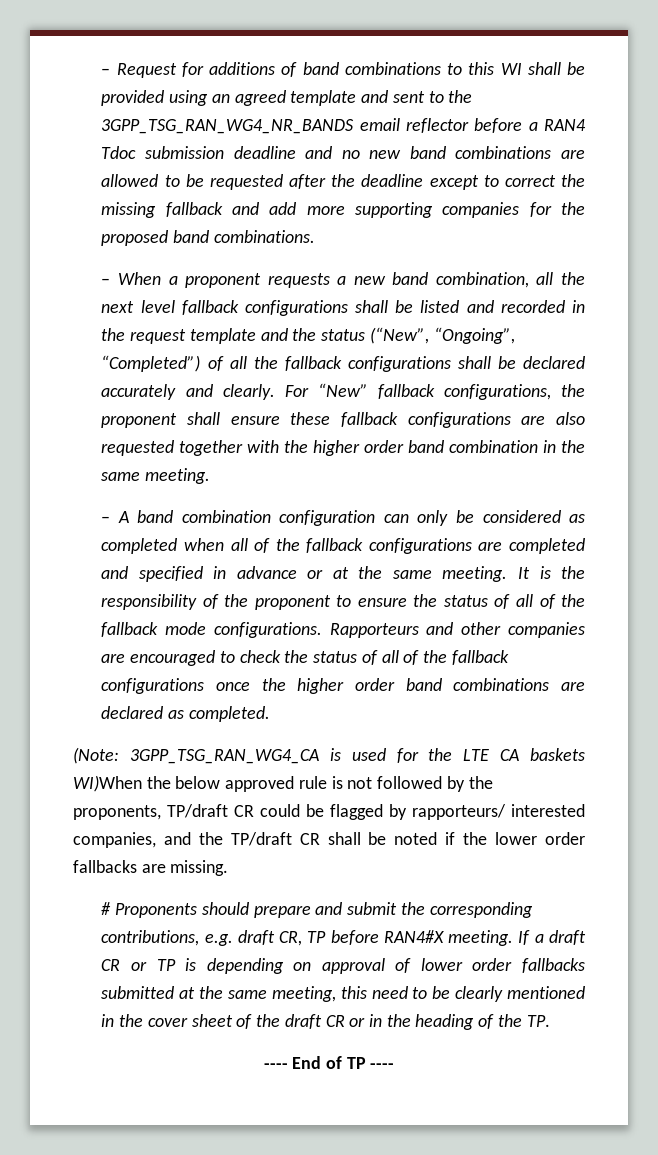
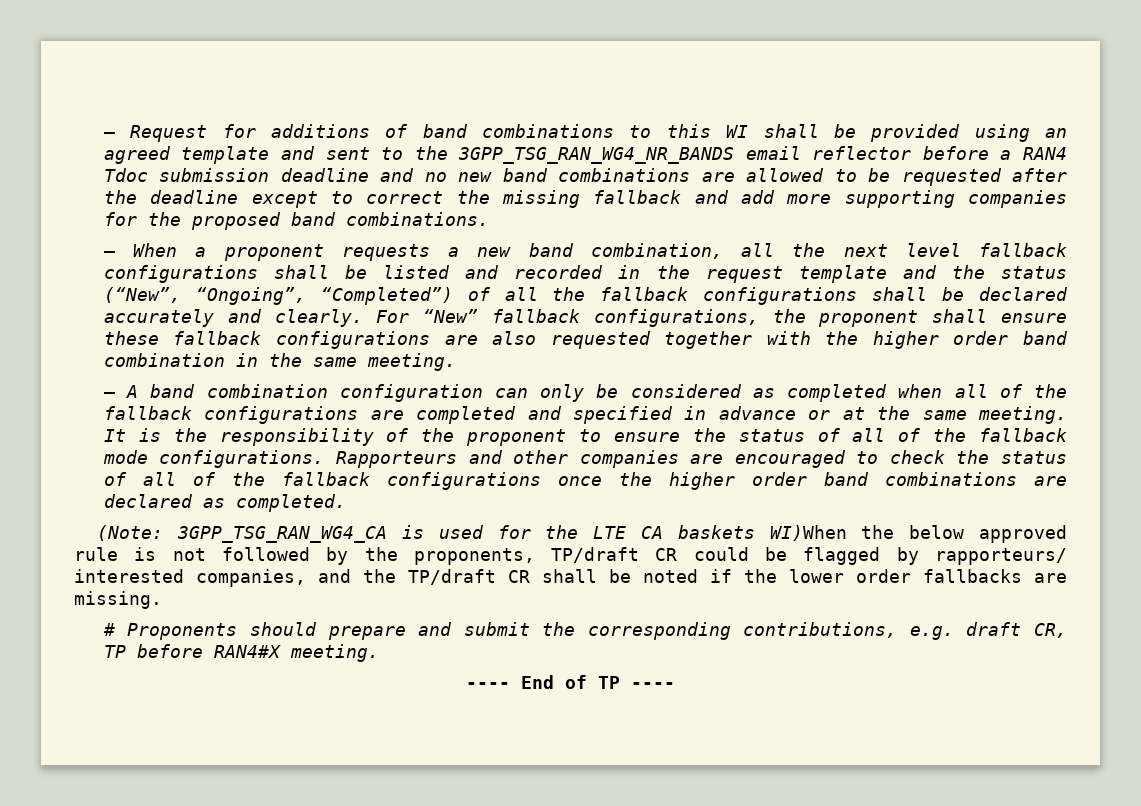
[518,930,586,945] [101,958,585,974] [101,986,586,1002] [101,1014,550,1030] If a draft CR or TP is depending on approval of lower order fallbacks submitted at the same meeting, this need to be clearly mentioned in the cover sheet of the draft CR or in the heading of the TP. -> (379, 653) none

